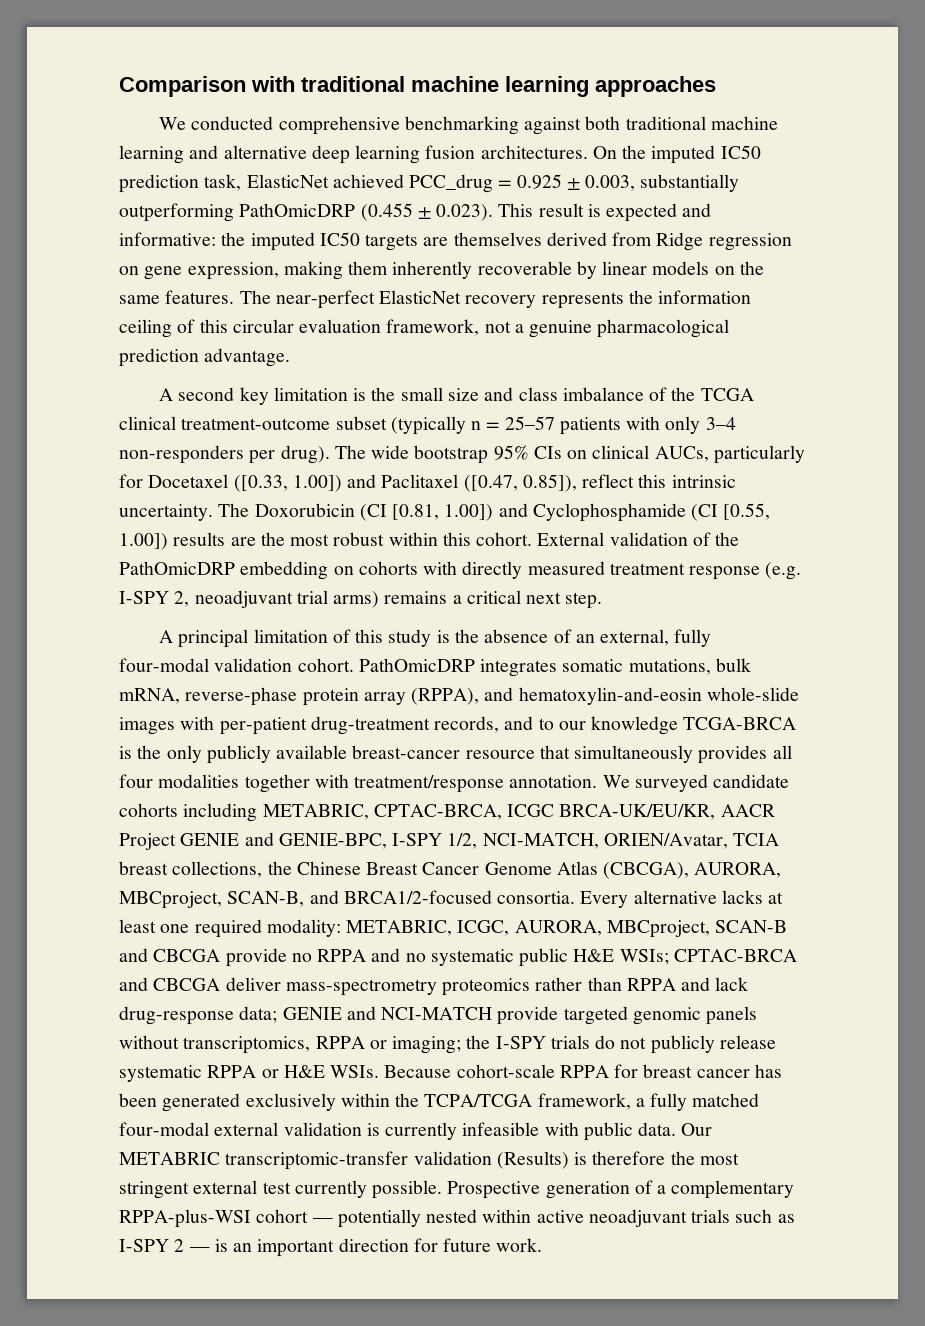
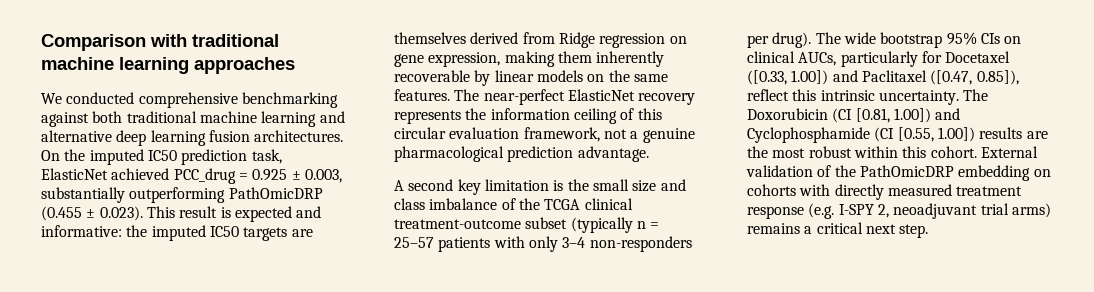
[159,629,712,648] [119,658,751,677] [119,687,799,706] [119,716,797,735] [119,745,792,764] [119,774,790,793] [119,803,775,822] [119,832,780,850] [119,861,782,879] [119,890,784,909] [119,919,788,938] [119,948,797,967] [119,977,749,996] [119,1006,758,1025] [119,1035,776,1054] [119,1064,782,1082] [119,1093,760,1112] [119,1122,713,1141] [119,1151,739,1170] [119,1180,795,1199] [119,1209,795,1228] [119,1238,543,1257] // A principal limitation of this study is the absence of an external, fully four-modal validation cohort. PathOmicDRP integrates somatic mutations, bulk mRNA, reverse-phase protein array (RPPA), and hematoxylin-and-eosin whole-slide images with per-patient drug-treatment records, and to our knowledge TCGA-BRCA is the only publicly available breast-cancer resource that simultaneously provides all four modalities together with treatment/response annotation. We surveyed candidate cohorts including METABRIC, CPTAC-BRCA, ICGC BRCA-UK/EU/KR, AACR Project GENIE and GENIE-BPC, I-SPY 1/2, NCI-MATCH, ORIEN/Avatar, TCIA breast collections, the Chinese Breast Cancer Genome Atlas (CBCGA), AURORA, MBCproject, SCAN-B, and BRCA1/2-focused consortia. Every alternative lacks at least one required modality: METABRIC, ICGC, AURORA, MBCproject, SCAN-B and CBCGA provide no RPPA and no systematic public H&E WSIs; CPTAC-BRCA and CBCGA deliver mass-spectrometry proteomics rather than RPPA and lack drug-response data; GENIE and NCI-MATCH provide targeted genomic panels without transcriptomics, RPPA or imaging; the I-SPY trials do not publicly release systematic RPPA or H&E WSIs. Because cohort-scale RPPA for breast cancer has been generated exclusively within the TCPA/TCGA framework, a fully matched four-modal external validation is currently infeasible with public data. Our METABRIC transcriptomic-transfer validation (Results) is therefore the most stringent external test currently possible. Prospective generation of a complementary RPPA-plus-WSI cohort — potentially nested within active neoadjuvant trials such as I-SPY 2 — is an important direction for future work. -> (929, 231) none

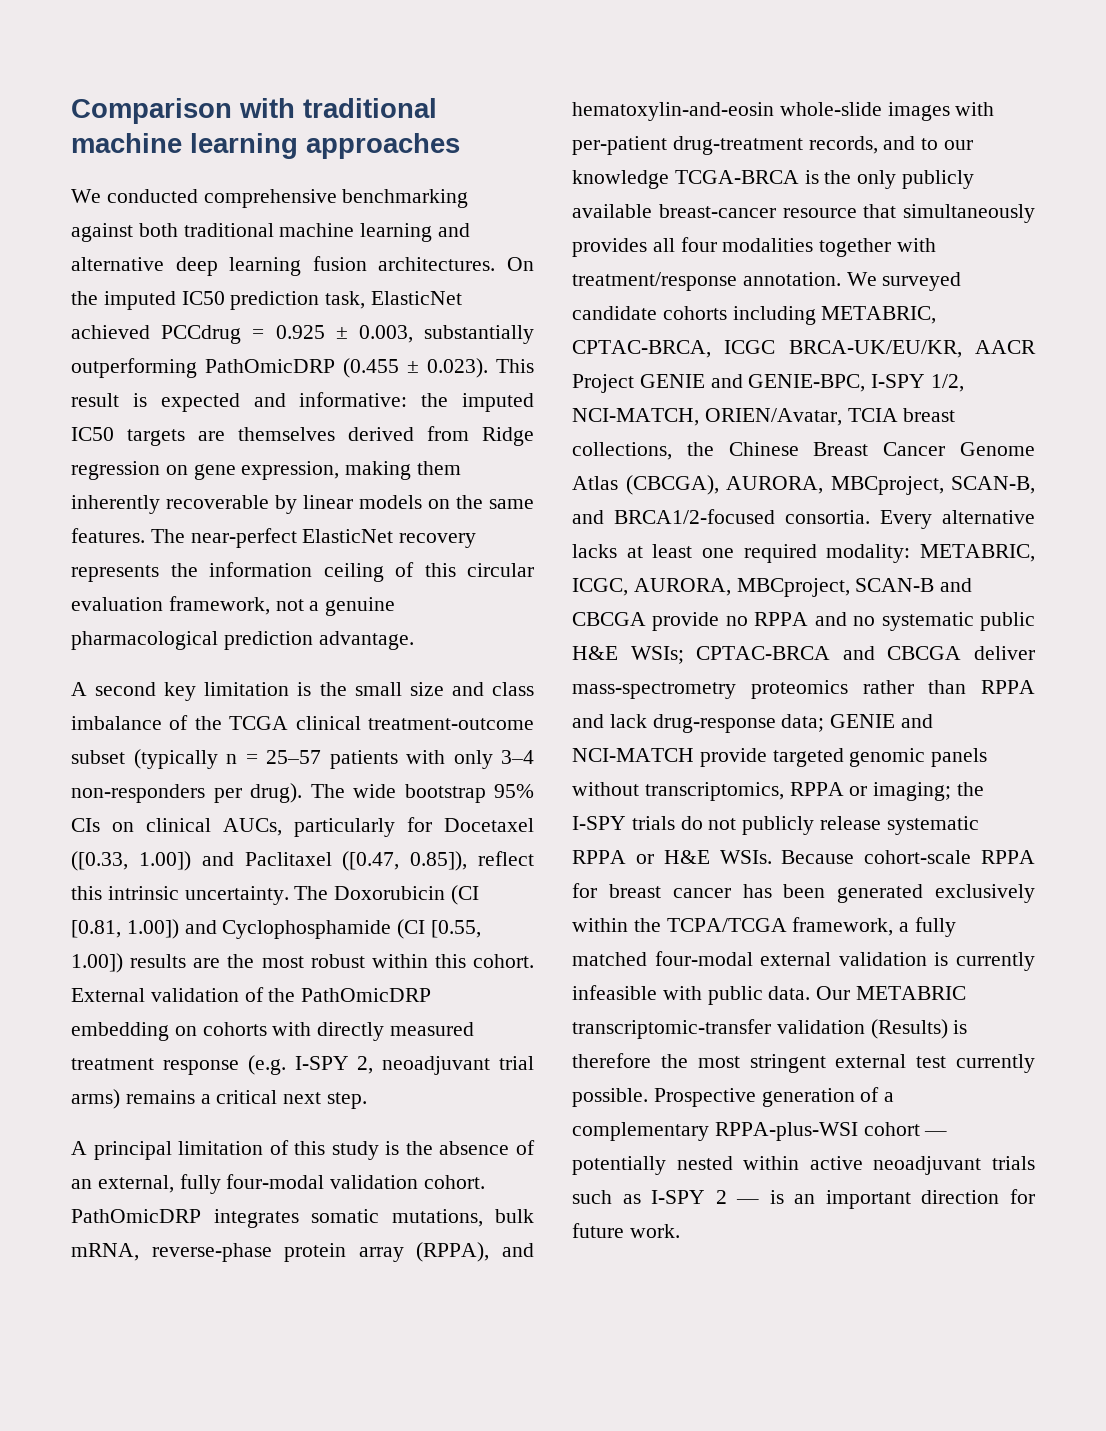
[173,168,236,184] PCC_drug -> [161,325,242,344] PCCdrug
(929, 231) none -> [71,1140,535,1160] [71,1174,486,1194] [71,1209,534,1228] [71,1242,534,1262] [572,102,995,121] [572,136,974,155] [572,170,975,189] [572,204,1035,223] [572,237,937,257] [572,272,962,291] [572,306,937,325] [572,340,1036,358] [572,374,965,393] [572,408,956,426] [572,442,1035,460] [572,475,1035,495] [572,509,1035,529] [572,544,1035,563] [572,578,973,597] [572,612,1035,631] [572,646,1035,664] [572,680,1035,699] [572,714,934,733] [572,748,988,767] [572,782,985,801] [572,816,979,835] [572,850,1035,864] [572,883,1035,903] [572,917,957,937] [572,951,1035,971] [572,985,967,1005] [572,1019,968,1039] [572,1053,1035,1073] [572,1087,895,1107] [572,1122,948,1141] [572,1156,1035,1175] [572,1189,1035,1209] [572,1223,680,1238] // A principal limitation of this study is the absence of an external, fully four-modal validation cohort. PathOmicDRP integrates somatic mutations, bulk mRNA, reverse-phase protein array (RPPA), and hematoxylin-and-eosin whole-slide images with per-patient drug-treatment records, and to our knowledge TCGA-BRCA is the only publicly available breast-cancer resource that simultaneously provides all four modalities together with treatment/response annotation. We surveyed candidate cohorts including METABRIC, CPTAC-BRCA, ICGC BRCA-UK/EU/KR, AACR Project GENIE and GENIE-BPC, I-SPY 1/2, NCI-MATCH, ORIEN/Avatar, TCIA breast collections, the Chinese Breast Cancer Genome Atlas (CBCGA), AURORA, MBCproject, SCAN-B, and BRCA1/2-focused consortia. Every alternative lacks at least one required modality: METABRIC, ICGC, AURORA, MBCproject, SCAN-B and CBCGA provide no RPPA and no systematic public H&E WSIs; CPTAC-BRCA and CBCGA deliver mass-spectrometry proteomics rather than RPPA and lack drug-response data; GENIE and NCI-MATCH provide targeted genomic panels without transcriptomics, RPPA or imaging; the I-SPY trials do not publicly release systematic RPPA or H&E WSIs. Because cohort-scale RPPA for breast cancer has been generated exclusively within the TCPA/TCGA framework, a fully matched four-modal external validation is currently infeasible with public data. Our METABRIC transcriptomic-transfer validation (Results) is therefore the most stringent external test currently possible. Prospective generation of a complementary RPPA-plus-WSI cohort — potentially nested within active neoadjuvant trials such as I-SPY 2 — is an important direction for future work.

